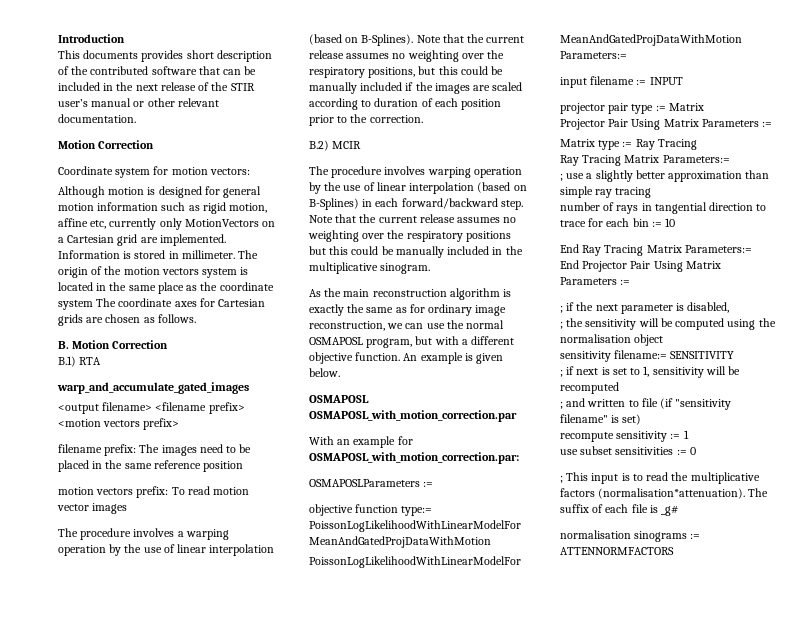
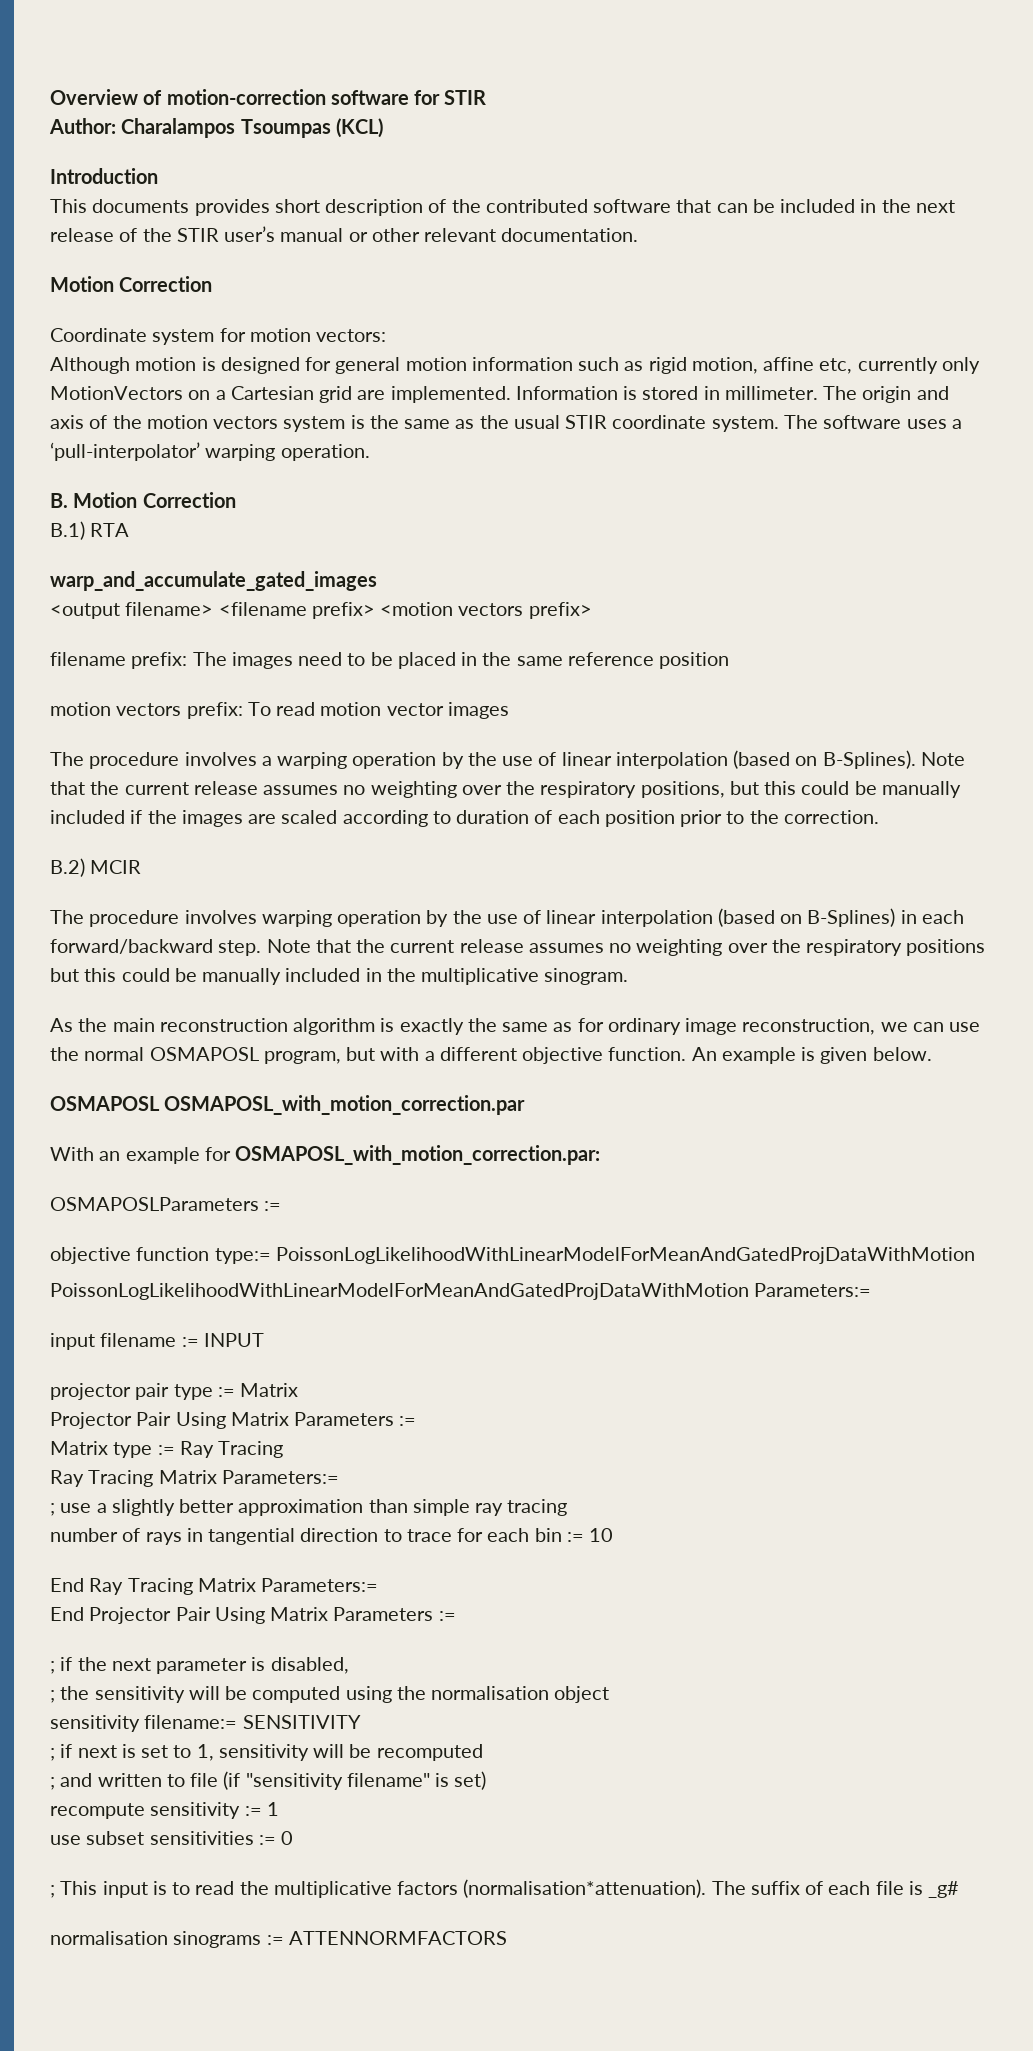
(58, 38) none -> [50,89,487,105] [49,118,383,138] Overview of motion-correction software for STIR // Author: Charalampos Tsoumpas (KCL) //
(88, 272) none -> [916,386,949,400] [50,415,84,429] and axis
[58,282,184,294] located in the same place -> [369,415,451,429] the same
[219,282,274,291] [58,298,266,310] [58,314,196,326] coordinate system The coordinate axes for Cartesian grids are chosen as follows. -> [513,415,962,432] [50,442,370,461] usual STIR coordinate system. The software uses a ‘pull-interpolator’ warping operation.

